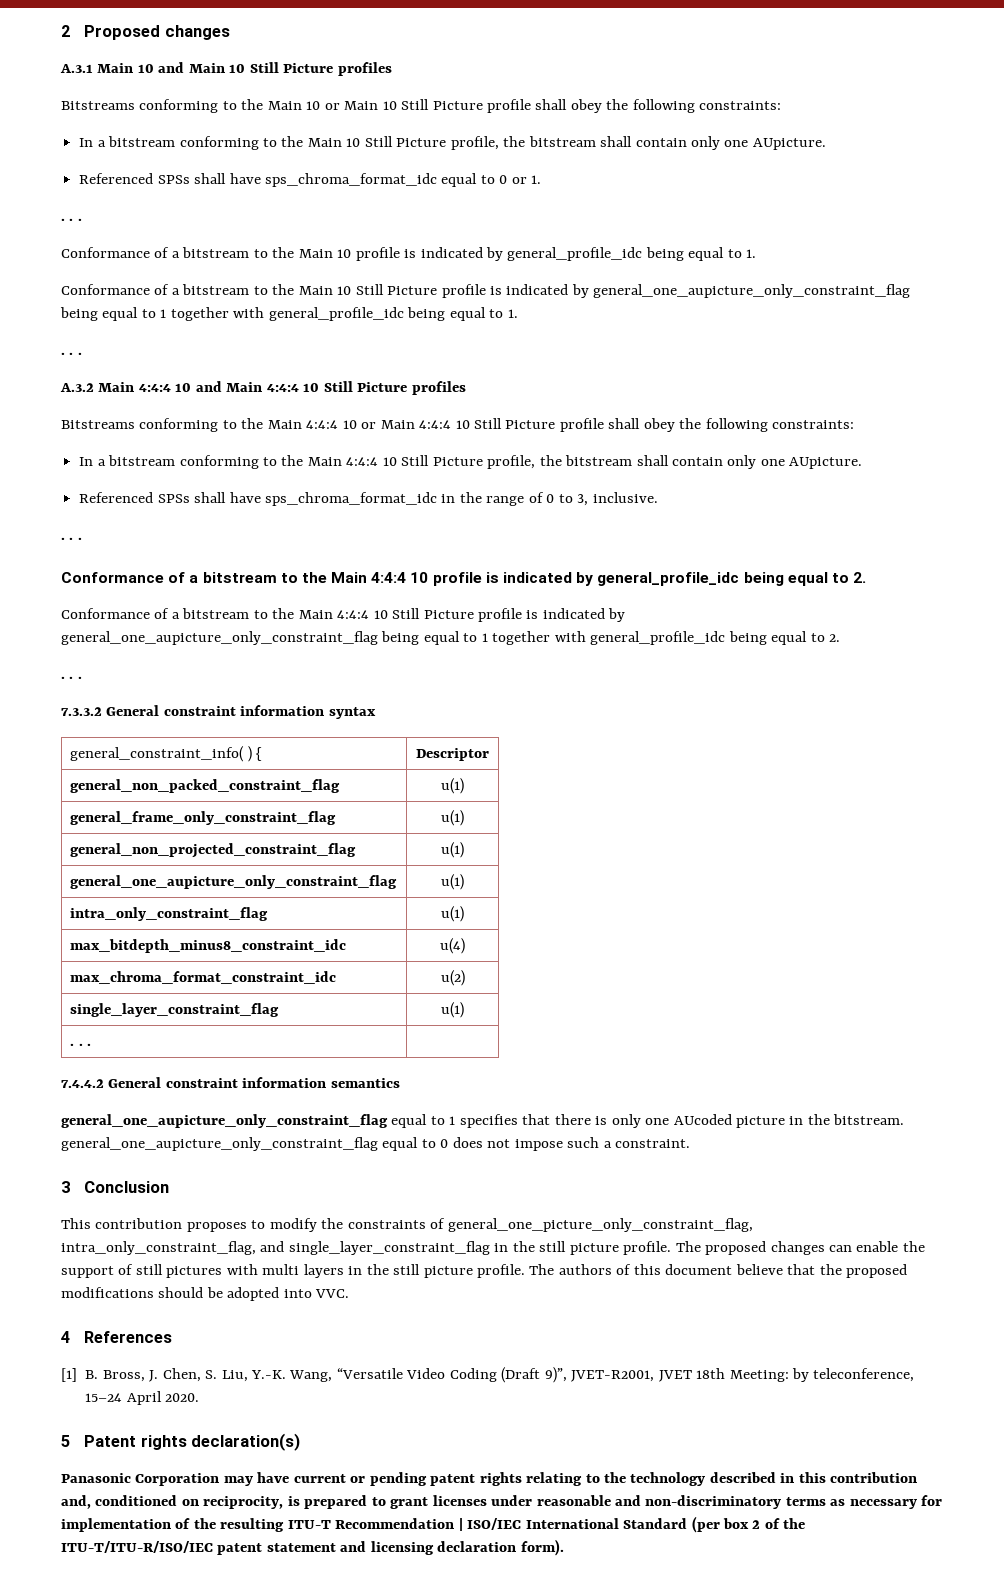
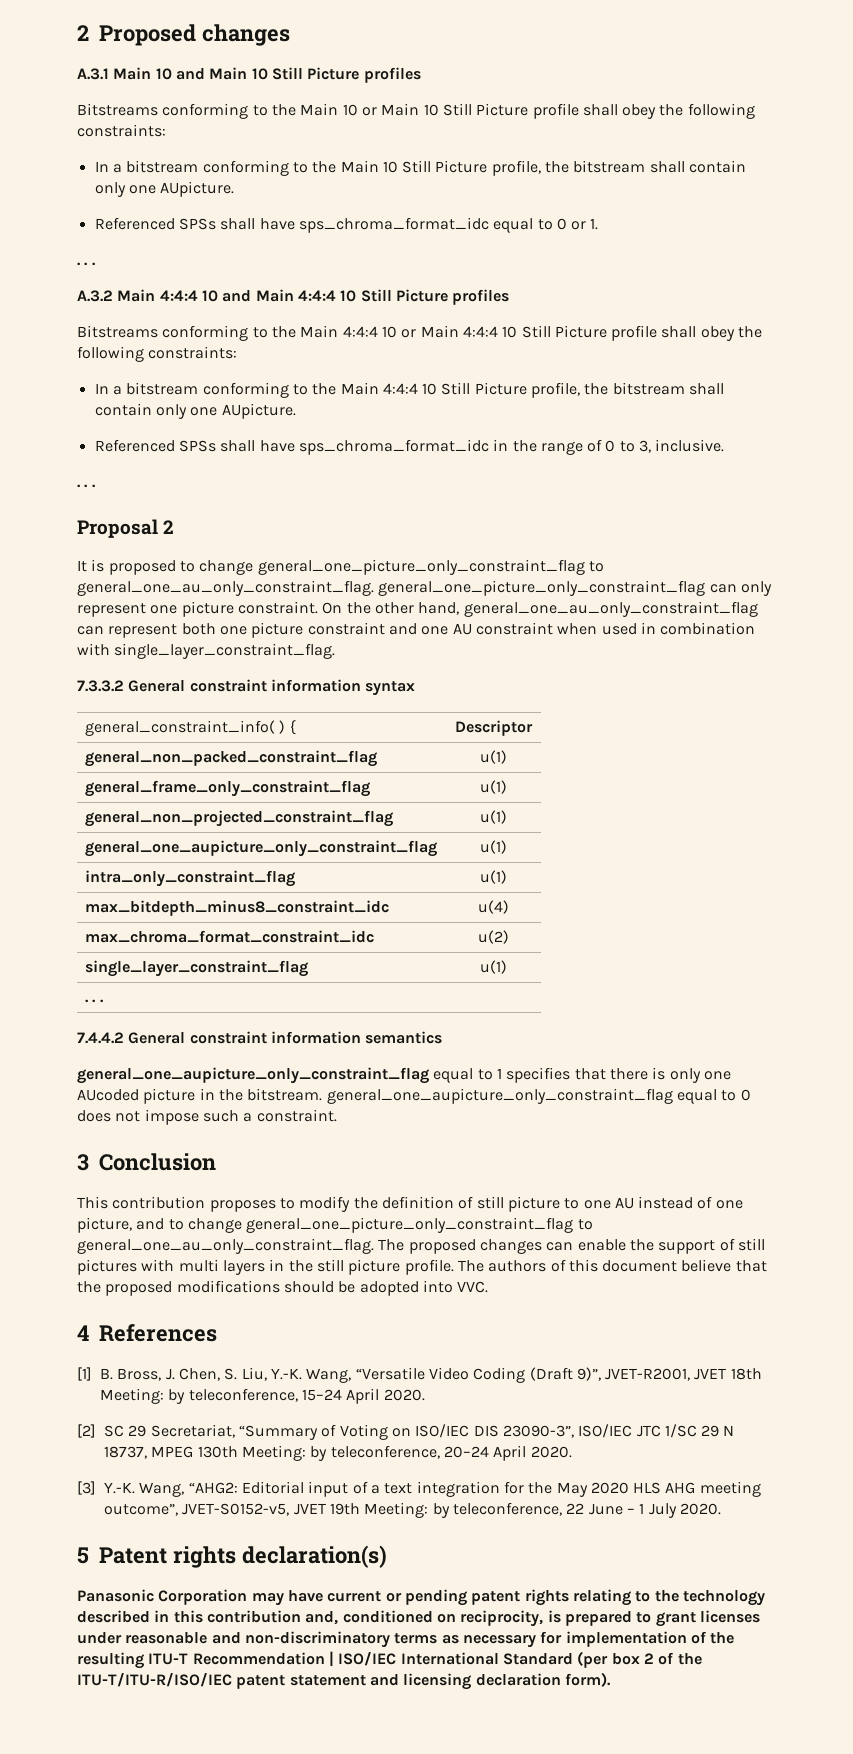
[61,247,757,261] [61,284,911,298] [60,307,518,321] [61,352,82,355] // Conformance of a bitstream to the Main 10 profile is indicated by general_profile_idc being equal to 1. // Conformance of a bitstream to the Main 10 Still Picture profile is indicated by general_one_aupicture_only_constraint_flag being equal to 1 together with general_profile_idc being equal to 1. // . . . -> (96, 264) none
[61,572,867,586] [61,608,626,622] [61,631,841,645] [61,676,82,679] Conformance of a bitstream to the Main 4:4:4 10 profile is indicated by general_profile_idc being equal to 2. // Conformance of a bitstream to the Main 4:4:4 10 Still Picture profile is indicated by general_one_aupicture_only_constraint_flag being equal to 1 together with general_profile_idc being equal to 2. // . . . -> [77,519,175,538] [77,559,604,575] [77,580,772,596] [77,601,758,617] [77,622,756,638] [77,643,336,659] Proposal 2 // It is proposed to change general_one_picture_only_constraint_flag to general_one_au_only_constraint_flag. general_one_picture_only_constraint_flag can only represent one picture constraint. On the other hand, general_one_au_only_constraint_flag can represent both one picture constraint and one AU constraint when used in combination with single_layer_constraint_flag.
[347,1218,753,1232] [61,1241,672,1255] constraints of general_one_picture_only_constraint_flag, intra_only_constraint_flag, and single_layer_constraint_flag in the still picture profile. -> [381,1196,743,1212] [77,1217,593,1233] [77,1238,374,1254] definition of still picture to one AU instead of one picture, and to change general_one_picture_only_constraint_flag to general_one_au_only_constraint_flag.
(200, 1397) none -> [77,1424,735,1440] [104,1445,572,1461] [77,1481,761,1497] [104,1502,721,1518] // [2] SC 29 Secretariat, “Summary of Voting on ISO/IEC DIS 23090-3”, ISO/IEC JTC 1/SC 29 N 18737, MPEG 130th Meeting: by teleconference, 20–24 April 2020. // [3] Y.-K. Wang, “AHG2: Editorial input of a text integration for the May 2020 HLS AHG meeting outcome”, JVET-S0152-v5, JVET 19th Meeting: by teleconference, 22 June – 1 July 2020.

